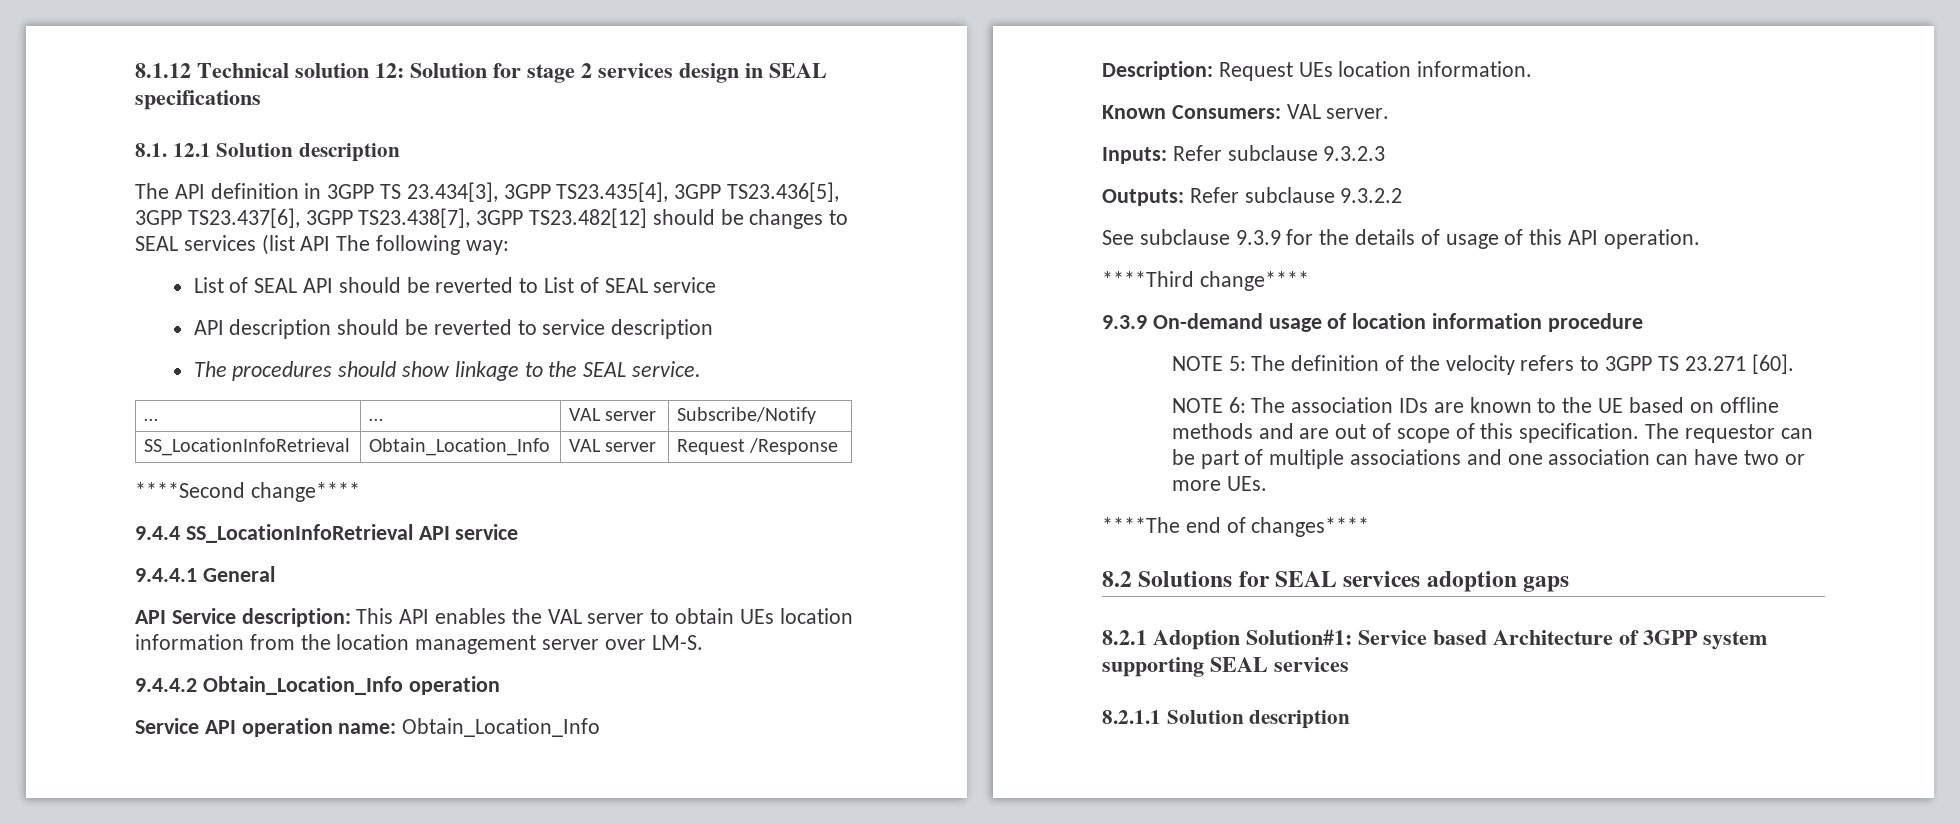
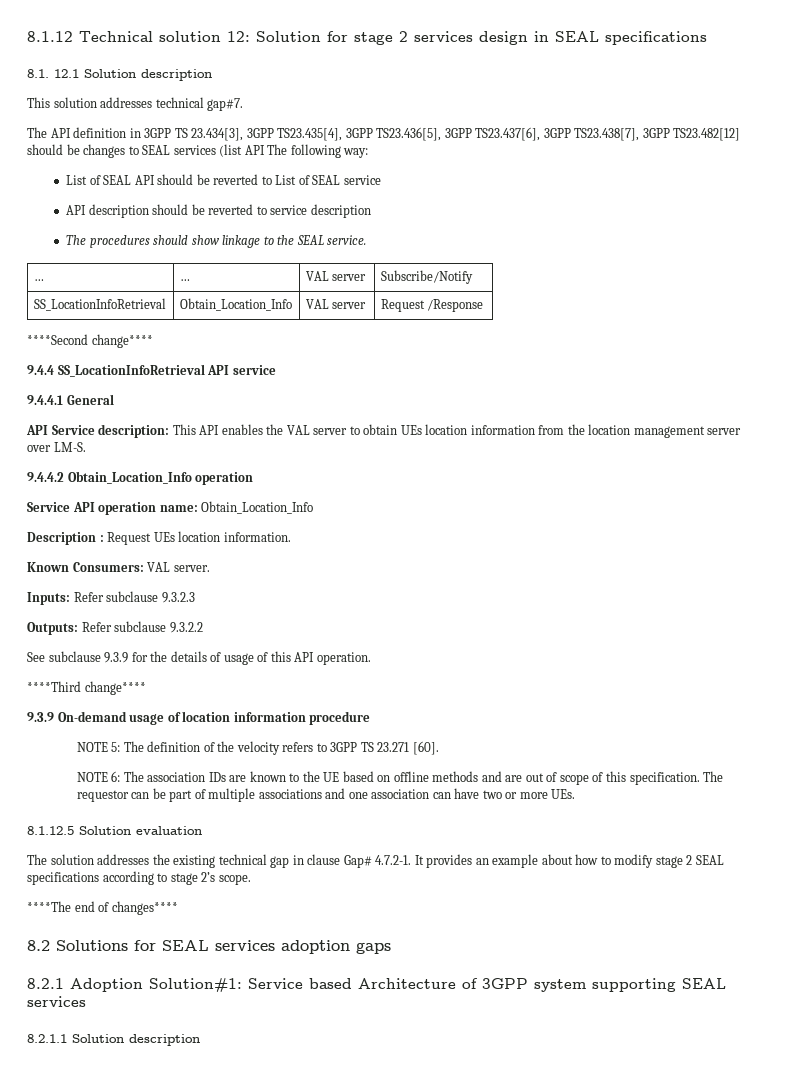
(401, 152) none -> [27,97,244,111] // This solution addresses technical gap#7.
[1102,61,1213,80] Description: -> [27,532,104,545] Description :
(1267, 483) none -> [27,826,202,835] [27,854,724,868] [27,871,251,885] // 8.1.12.5 Solution evaluation // The solution addresses the existing technical gap in clause Gap# 4.7.2-1. It provides an example about how to modify stage 2 SEAL specifications according to stage 2’s scope.

